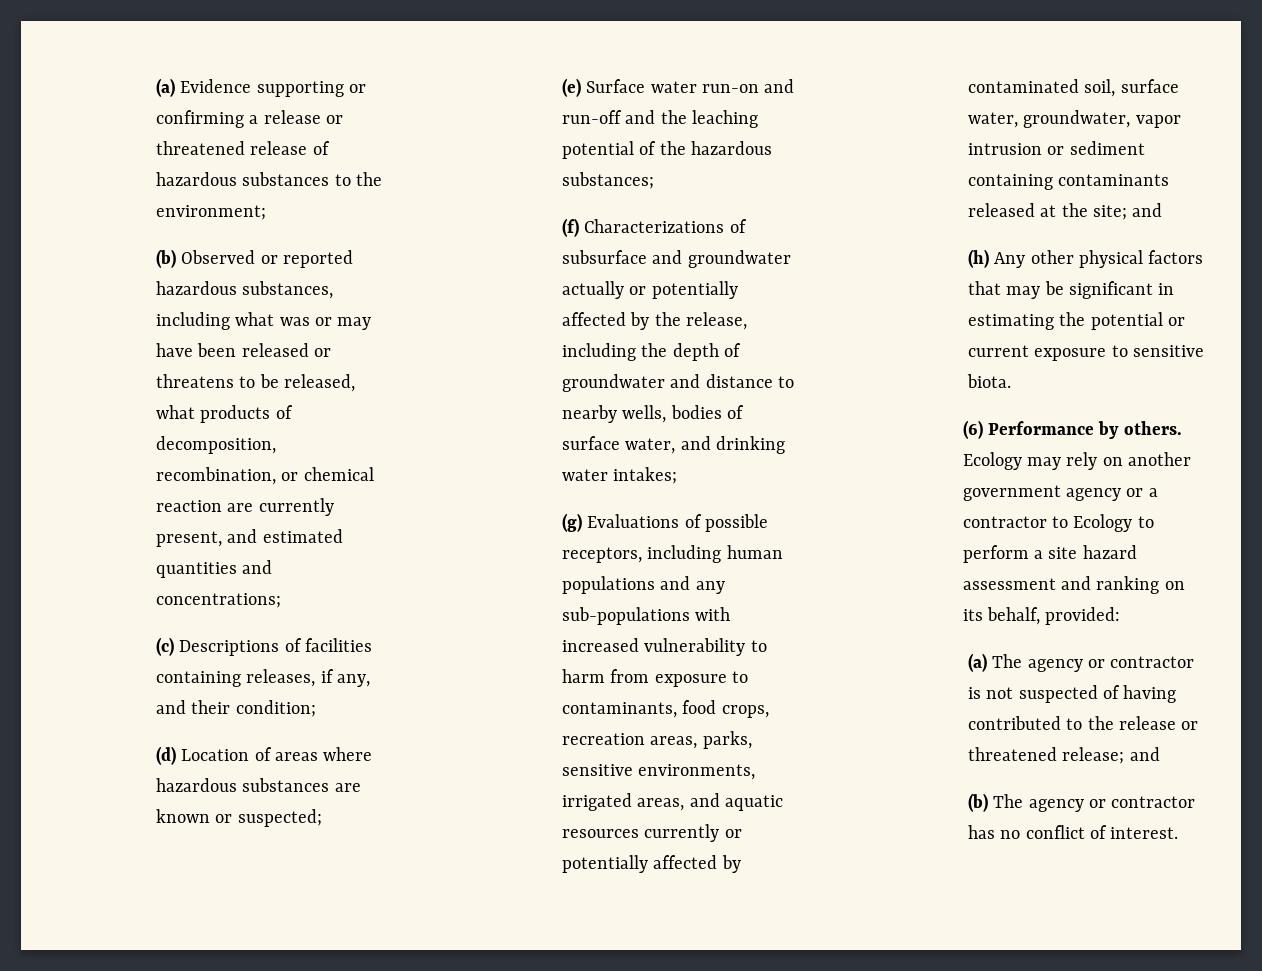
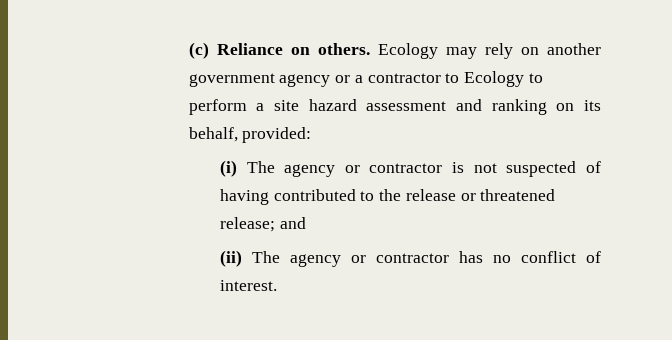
[155,78,366,97] [155,110,343,128] [155,141,330,155] [155,172,382,186] [155,205,266,220] [155,249,353,268] [155,281,334,299] [155,312,372,330] [155,343,331,357] [155,374,355,392] [155,405,293,423] [155,436,276,454] [155,467,374,485] [155,498,334,516] [155,529,343,547] [155,560,273,578] [155,593,281,608] [155,637,372,656] [155,669,370,687] [155,700,316,717] [155,746,373,765] [155,778,361,792] [155,809,322,827] [561,78,795,97] [561,110,758,128] [561,141,772,159] [561,172,654,189] [561,218,747,237] [561,250,791,268] [561,281,738,299] [561,312,747,330] [561,343,741,361] [561,374,794,392] [561,405,744,423] [561,436,785,454] [561,467,678,484] [561,513,768,532] [561,545,783,563] [561,576,725,594] [561,607,731,625] [561,638,767,656] [561,669,748,687] [561,700,769,718] [561,731,752,749] [561,764,756,780] [561,793,783,811] [561,824,742,842] [561,855,741,873] [967,79,1179,97] [967,110,1181,128] [967,141,1145,155] [967,174,1170,190] [967,203,1163,220] [967,249,1204,268] [967,281,1175,299] [967,312,1185,330] [967,345,1204,361] [966,374,1011,388] [962,420,1120,439] (a) Evidence supporting or confirming a release or threatened release of hazardous substances to the environment; // (b) Observed or reported hazardous substances, including what was or may have been released or threatens to be released, what products of decomposition, recombination, or chemical reaction are currently present, and estimated quantities and concentrations; // (c) Descriptions of facilities containing releases, if any, and their condition; // (d) Location of areas where hazardous substances are known or suspected; // (e) Surface water run-on and run-off and the leaching potential of the hazardous substances; // (f) Characterizations of subsurface and groundwater actually or potentially affected by the release, including the depth of groundwater and distance to nearby wells, bodies of surface water, and drinking water intakes; // (g) Evaluations of possible receptors, including human populations and any sub-populations with increased vulnerability to harm from exposure to contaminants, food crops, recreation areas, parks, sensitive environments, irrigated areas, and aquatic resources currently or potentially affected by contaminated soil, surface water, groundwater, vapor intrusion or sediment containing contaminants released at the site; and // (h) Any other physical factors that may be significant in estimating the potential or current exposure to sensitive biota. // (6) Performance by -> [188,42,310,59] (c) Reliance on
[967,653,987,672] (a) -> [219,160,237,177] (i)
[967,793,988,812] (b) -> [219,250,242,267] (ii)

